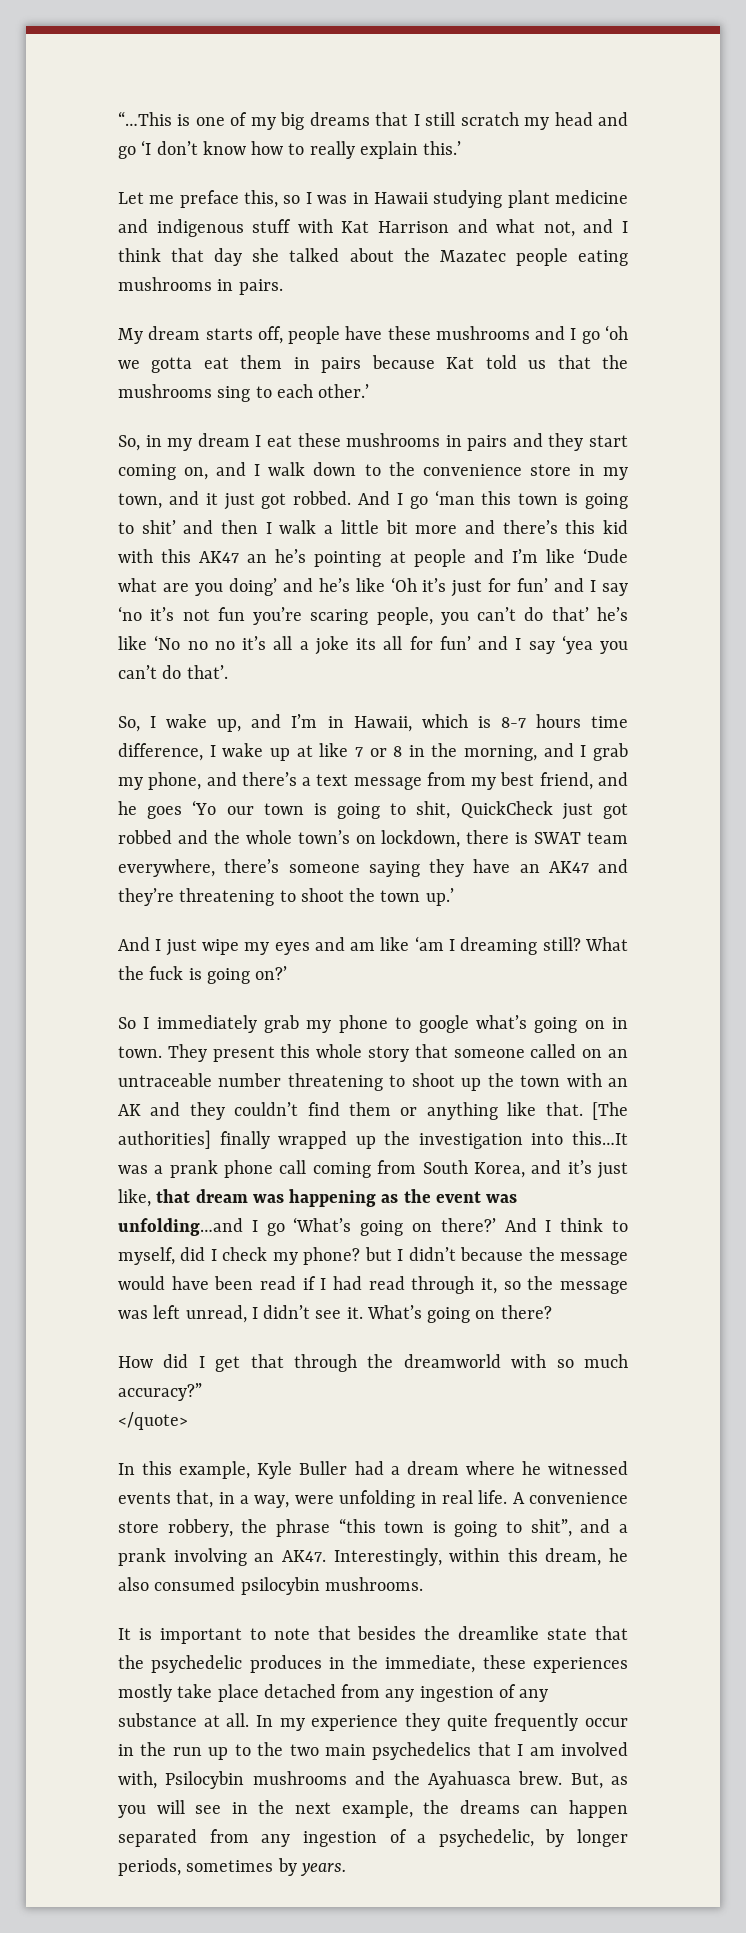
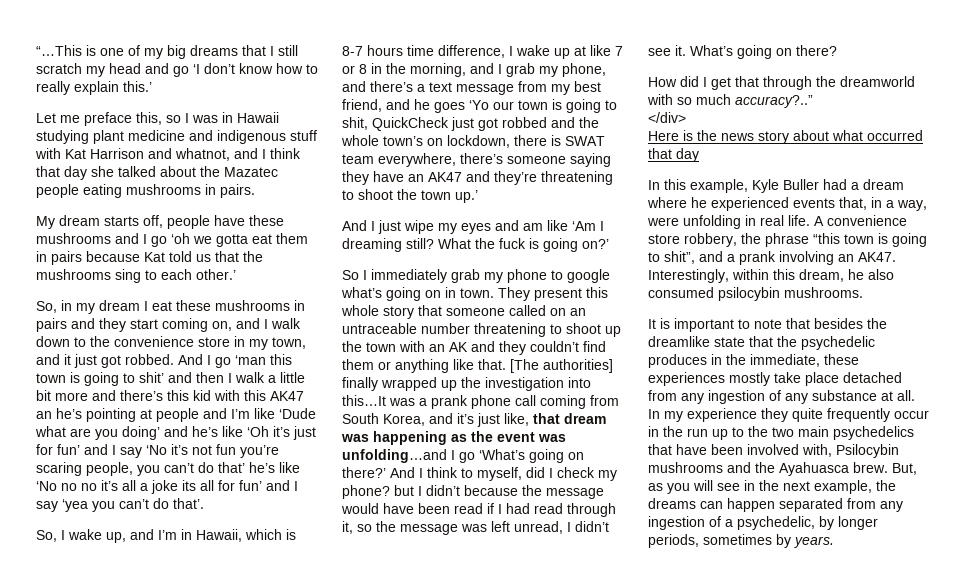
[496,219,575,237] what not, -> [175,148,230,161] whatnot,
[118,606,142,621] ‘no -> [146,445,167,455] ‘No
[414,936,444,951] ‘am -> [572,221,596,231] ‘Am
[118,1383,202,1401] [118,1412,188,1430] accuracy?” // </quote> -> [735,95,813,108] [648,112,686,123] [648,130,923,144] [648,148,699,162] accuracy?..” // </div> // Here is the news story about what occurred that day
[548,1461,629,1475] witnessed -> [711,197,789,211] experienced
[517,1744,555,1756] I am -> [676,444,743,455] have been

